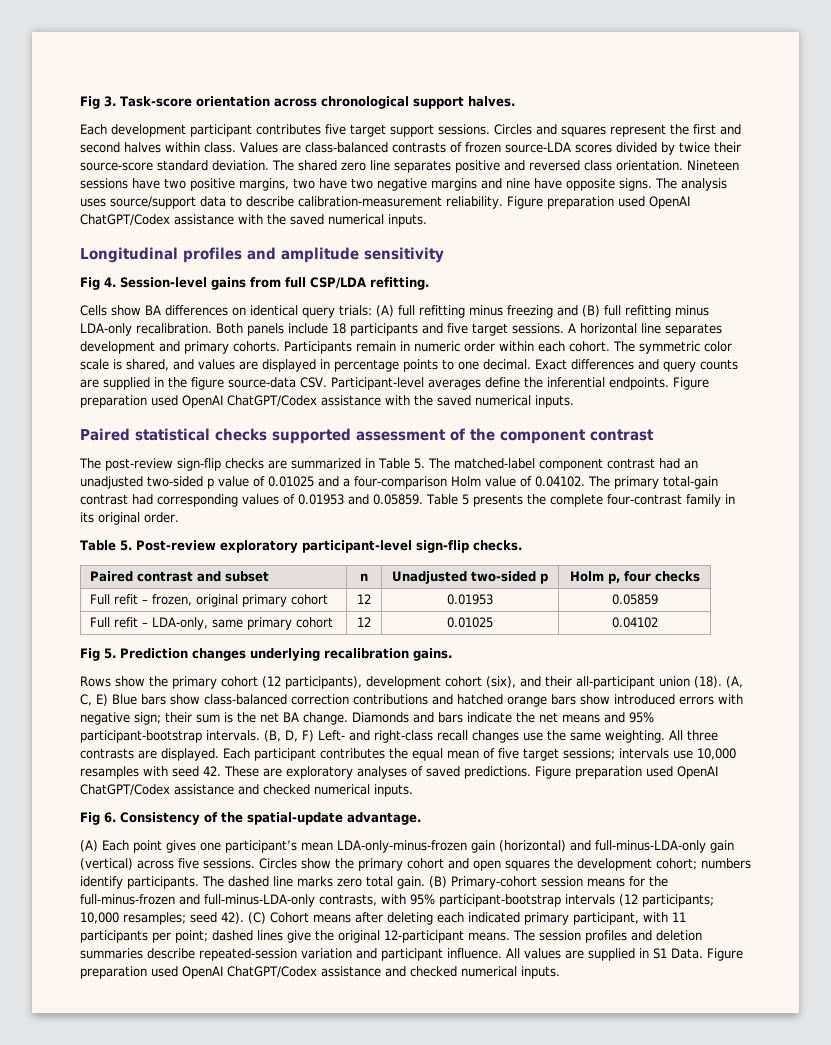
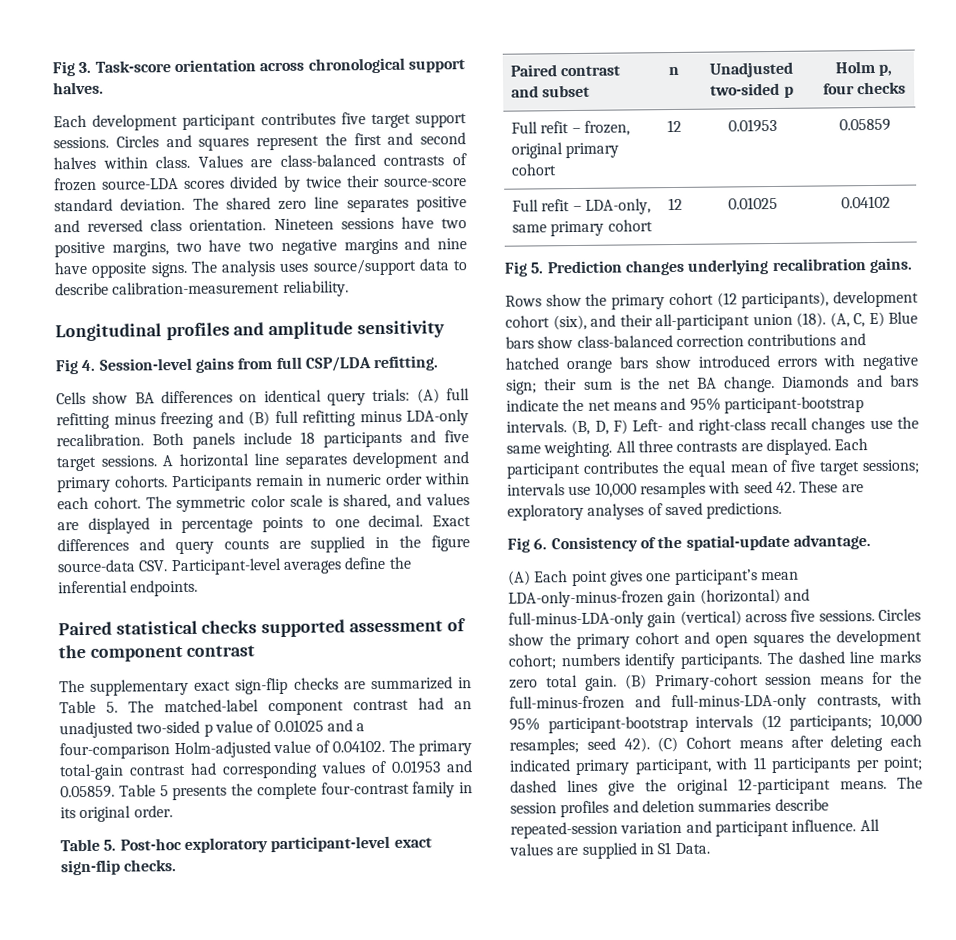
[506,196,690,209] [80,214,427,227] Figure preparation used OpenAI ChatGPT/Codex assistance with the saved numerical inputs. -> (349, 288) none
[672,377,709,390] [80,395,574,408] Figure preparation used OpenAI ChatGPT/Codex assistance with the saved numerical inputs. -> (199, 588) none
[105,458,173,471] post-review -> [90,678,232,696] supplementary exact
[451,476,481,487] Holm -> [173,741,271,759] Holm-adjusted
[135,540,216,551] Post-review -> [119,838,182,851] Post-hoc
(412, 546) none -> [393,837,432,848] exact
[535,766,718,779] [80,784,413,797] Figure preparation used OpenAI ChatGPT/Codex assistance and checked numerical inputs. -> (783, 510) none
[707,948,743,961] [80,966,560,979] Figure preparation used OpenAI ChatGPT/Codex assistance and checked numerical inputs. -> (710, 848) none

